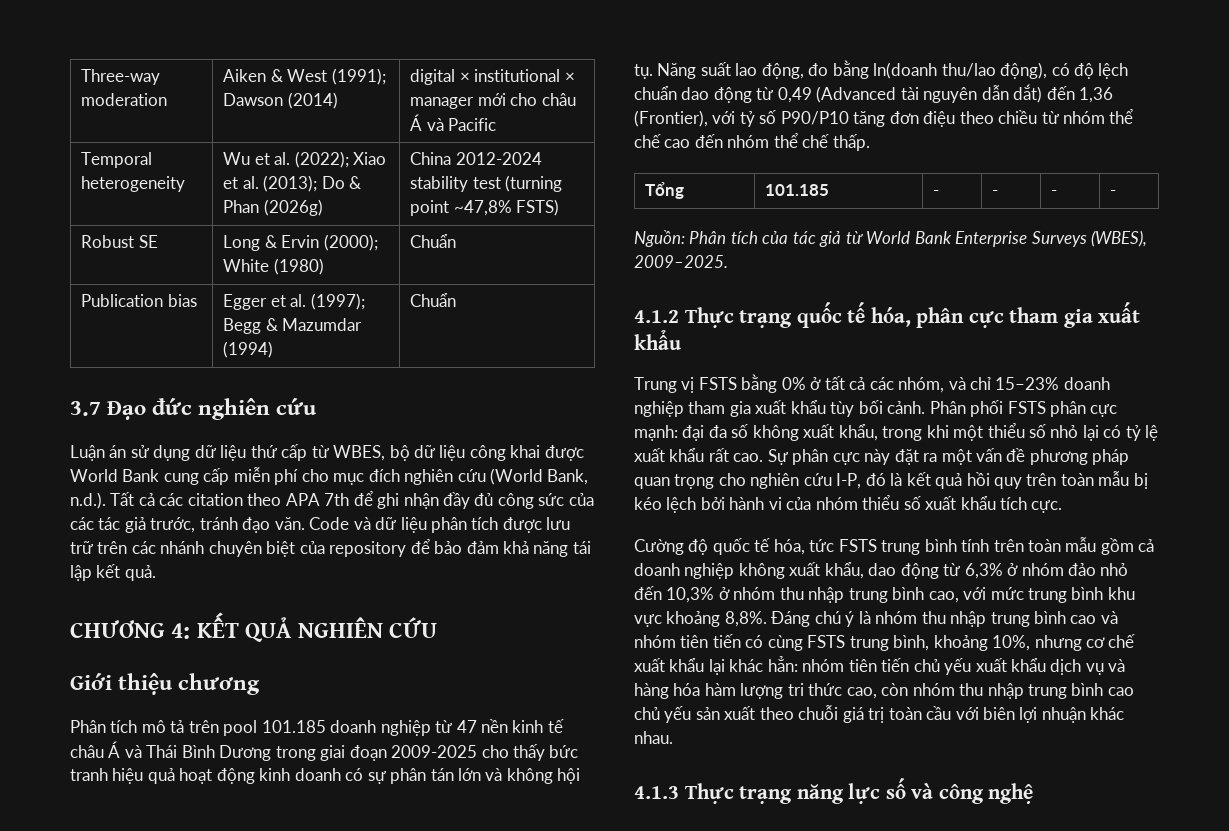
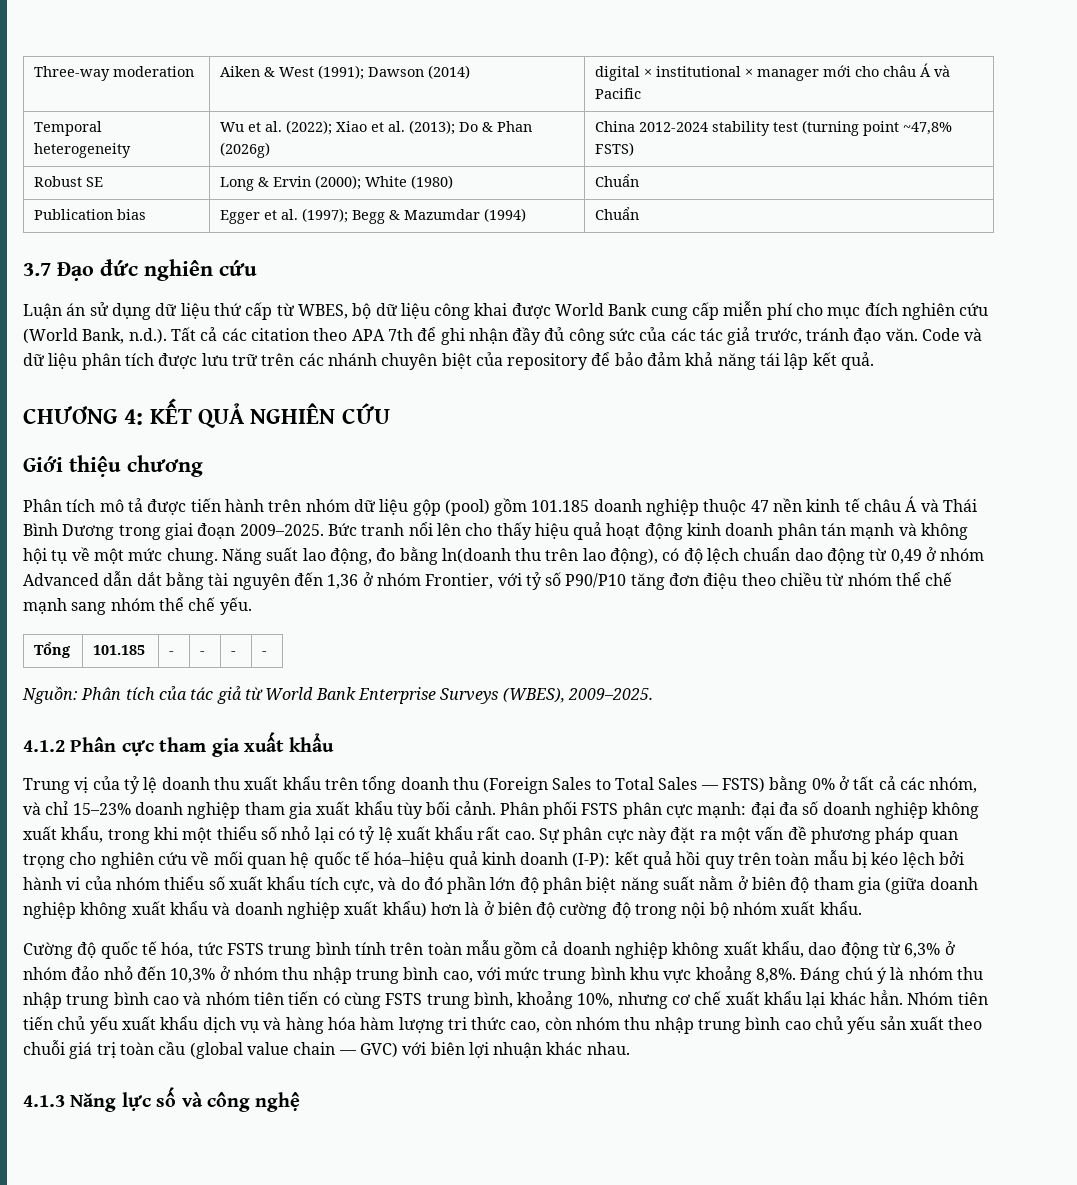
[188,720,258,736] trên pool -> [147,498,528,516] được tiến hành trên nhóm dữ liệu gộp (pool) gồm
[435,720,453,733] từ -> [703,499,747,515] thuộc
[391,744,579,761] [70,768,108,781] 2009-2025 cho thấy bức tranh -> [239,522,532,540] 2009–2025. Bức tranh nổi lên cho thấy
[345,768,386,784] có sự -> (774, 529) none
[458,768,482,781] lớn -> [850,523,895,539] mạnh
[634,64,653,79] tụ. -> [51,547,218,565] tụ về một mức chung.
[941,63,996,77] thu/lao -> [515,548,606,561] thu trên lao
[816,84,1114,103] [634,110,708,127] (Advanced tài nguyên dẫn dắt) đến 1,36 (Frontier), -> [926,547,985,561] [23,571,494,590] ở nhóm Advanced dẫn dắt bằng tài nguyên đến 1,36 ở nhóm Frontier,
[664,133,870,151] cao đến nhóm thể chế thấp. -> [23,597,252,615] mạnh sang nhóm thể chế yếu.
[684,302,965,328] Thực trạng quốc tế hóa, phân -> [70,737,117,752] Phân
[698,377,737,390] FSTS -> [92,776,766,794] của tỷ lệ doanh thu xuất khẩu trên tổng doanh thu (Foreign Sales to Total Sales — FSTS)
(750, 431) none -> [822,802,929,819] doanh nghiệp
[836,473,903,489] I-P, đó là -> [191,851,611,869] về mối quan hệ quốc tế hóa–hiệu quả kinh doanh (I-P):
[1031,500,1063,513] cực. -> [342,876,978,894] [23,901,862,919] cực, và do đó phần lớn độ phân biệt năng suất nằm ở biên độ tham gia (giữa doanh nghiệp không xuất khẩu và doanh nghiệp xuất khẩu) hơn là ở biên độ cường độ trong nội bộ nhóm xuất khẩu.
[767,656,845,672] hẳn: nhóm -> [870,990,954,1005] hẳn. Nhóm
(952, 713) none -> [189,1042,398,1059] (global value chain — GVC)
[684,783,844,804] Thực trạng năng -> [70,1093,117,1112] Năng

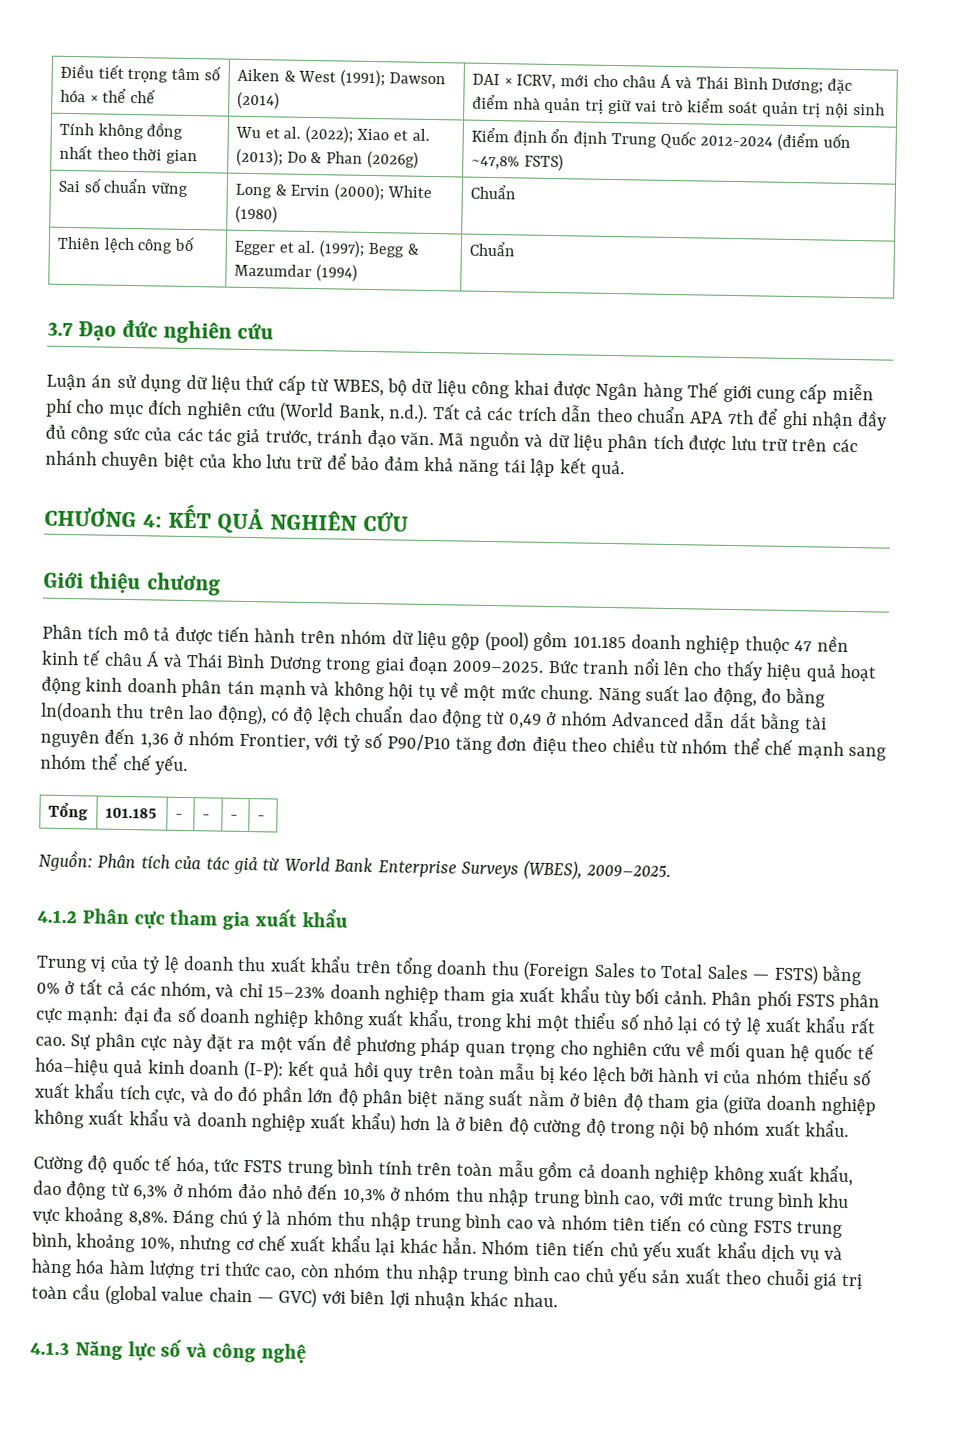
[34,66,195,81] Three-way moderation -> [59,63,222,83] [59,88,157,104] Điều tiết trọng tâm số hóa × thể chế
[595,66,820,81] digital × institutional × manager -> [471,73,557,90] DAI × ICRV,
[595,88,642,99] [34,121,103,136] [34,143,132,158] Pacific // Temporal heterogeneity -> [695,76,853,94] [471,94,886,118] [58,122,184,140] [58,144,199,165] Thái Bình Dương; đặc điểm nhà quản trị giữ vai trò kiểm soát quản trị nội sinh // Tính không đồng nhất theo thời gian
[595,120,953,136] [595,142,635,156] [34,176,104,187] China 2012-2024 stability test (turning point ~47,8% FSTS) // Robust SE -> [470,127,851,152] [470,153,564,172] [57,178,189,197] Kiểm định ổn định Trung Quốc 2012-2024 (điểm uốn ~47,8% FSTS) // Sai số chuẩn vững
[34,209,147,220] Publication bias -> [56,236,196,254] Thiên lệch công bố
[555,303,648,316] World Bank -> [595,381,752,403] Ngân hàng Thế giới
[250,328,348,341] citation theo -> [517,405,686,424] trích dẫn theo chuẩn
[922,328,961,341] Code -> [438,429,520,451] Mã nguồn
[507,353,589,370] repository -> [231,453,324,470] kho lưu trữ

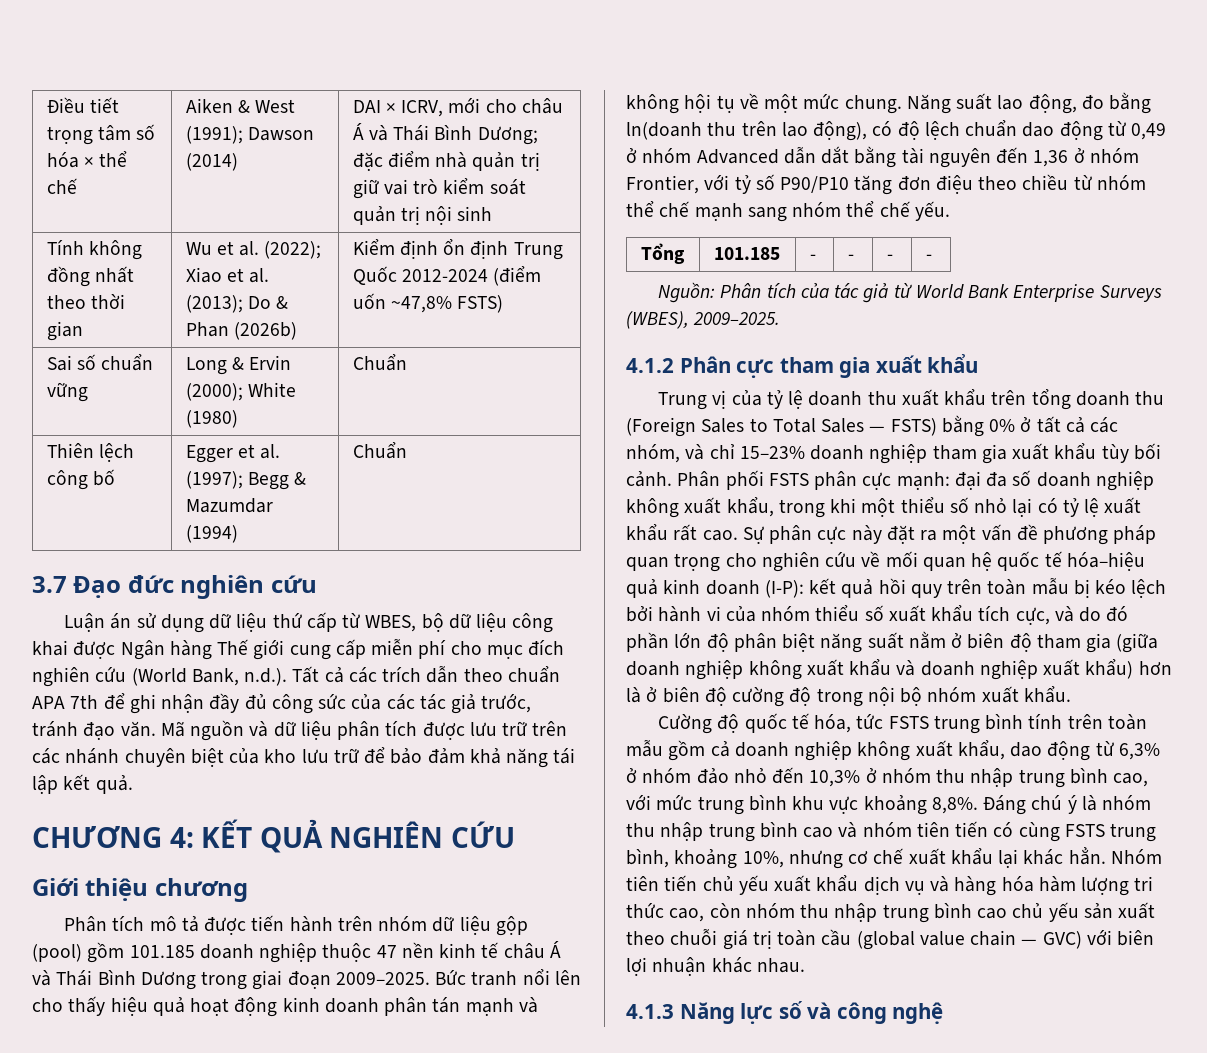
[367,150,420,169] (2026g) -> [233,322,297,340] (2026b)

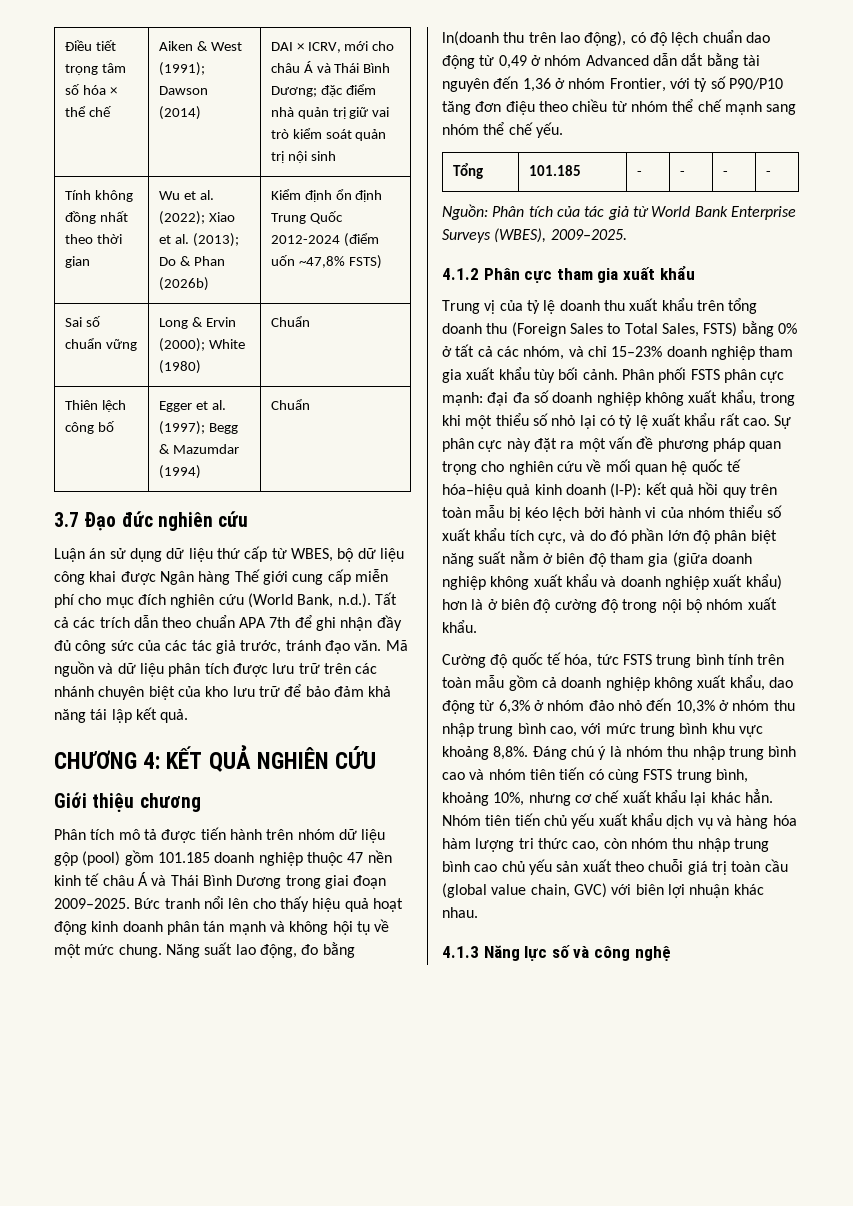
[821,418,886,433] Sales — -> [661,323,699,337] Sales,
[970,930,1038,946] chain — -> [530,884,570,898] chain,

